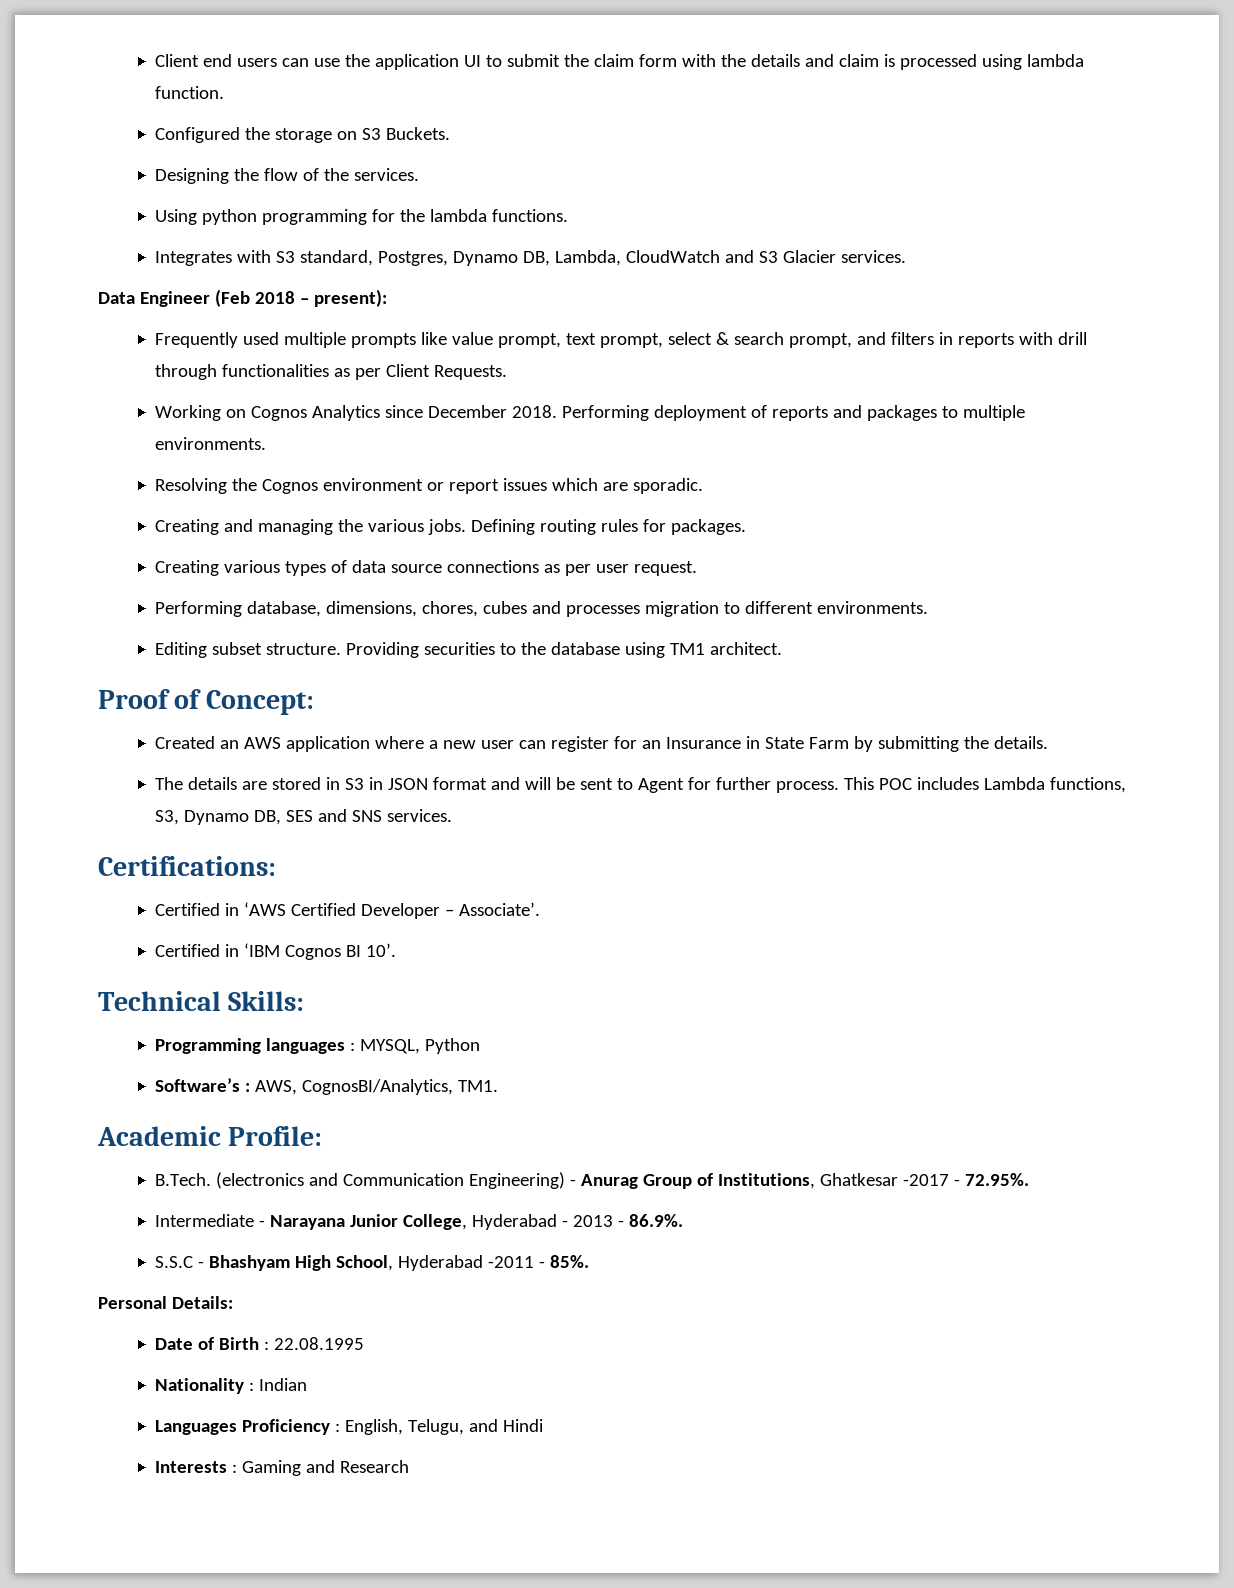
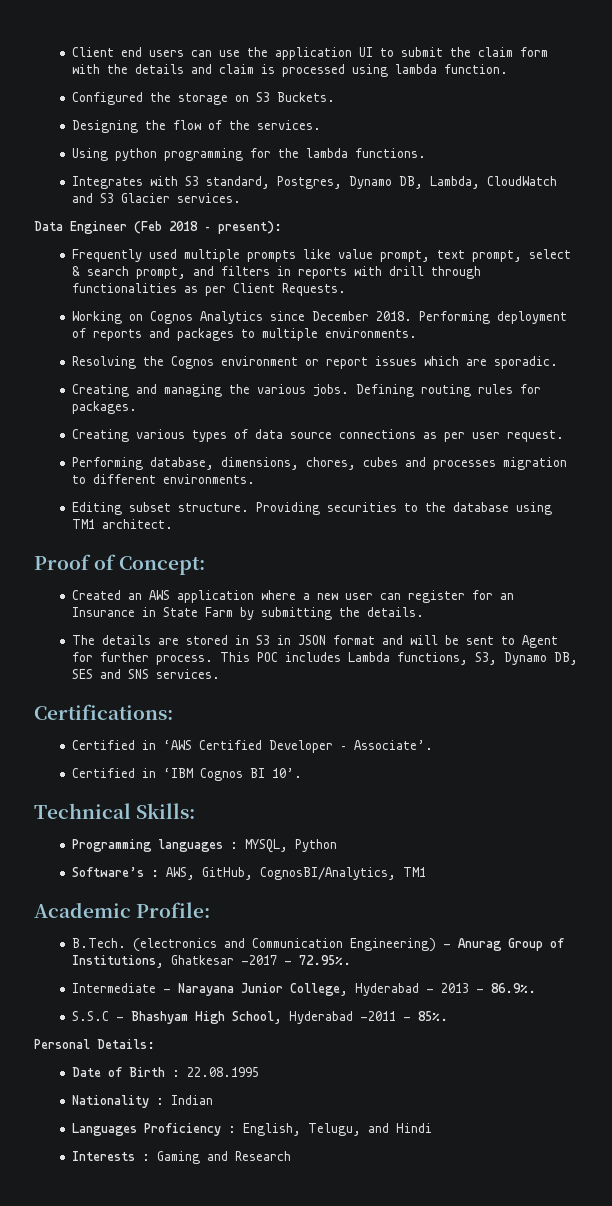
[301,1079,498,1095] CognosBI/Analytics, TM1. -> [201,867,426,880] GitHub, CognosBI/Analytics, TM1

